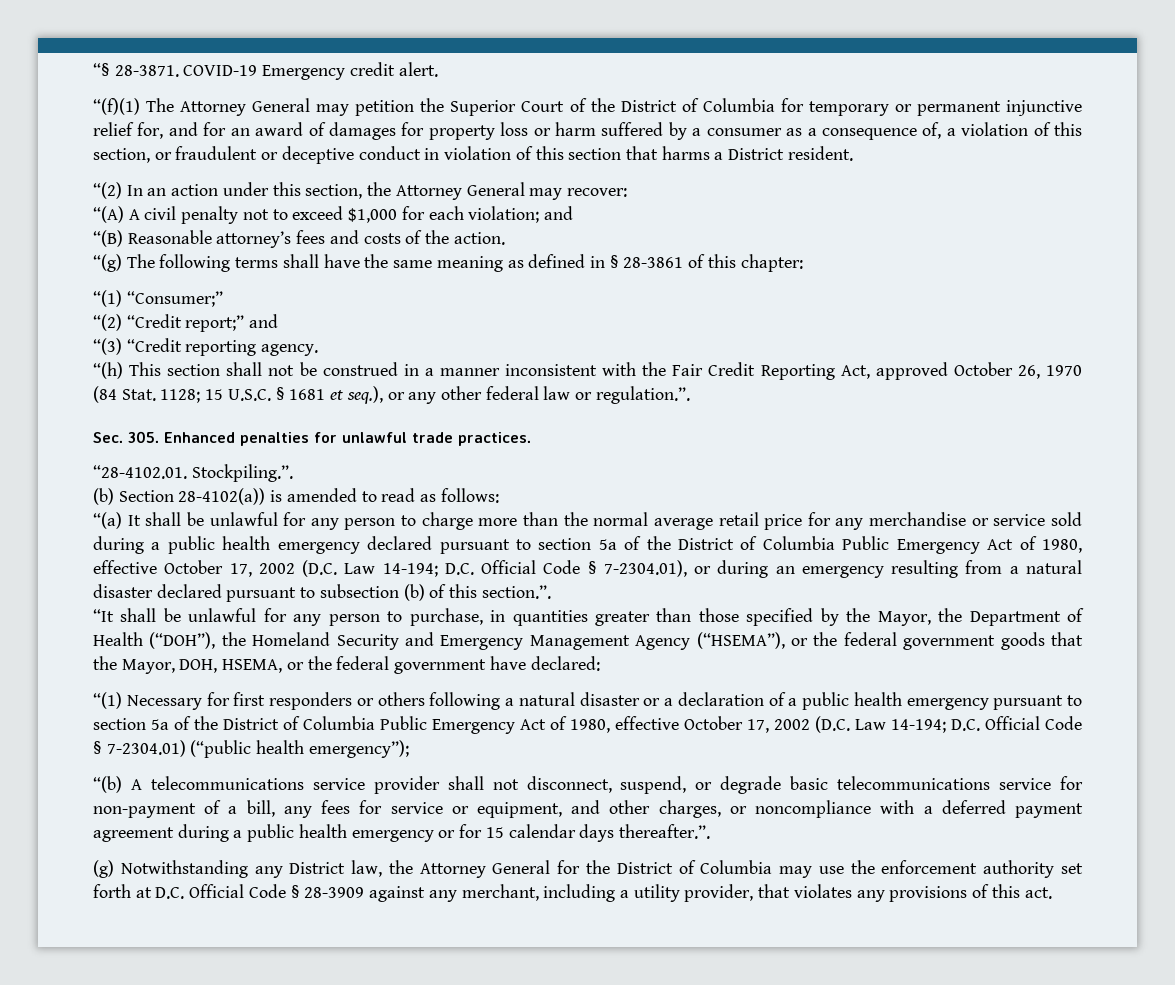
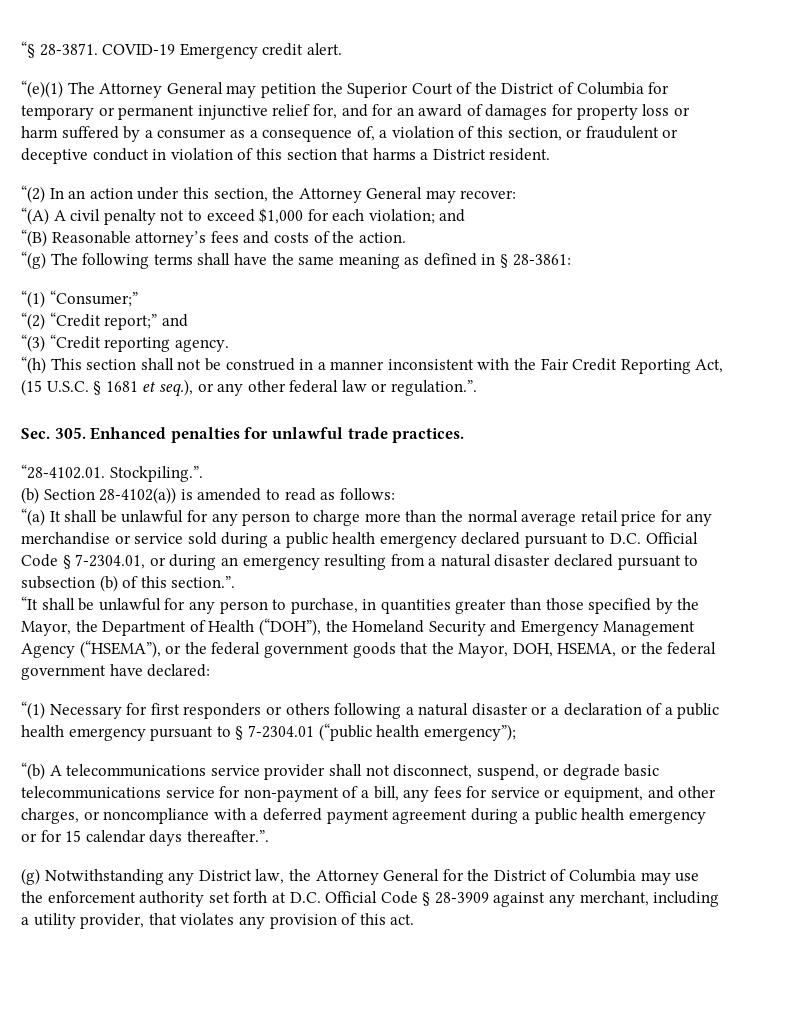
[93,98,140,115] “(f)(1) -> [21,80,63,98] “(e)(1)
[623,254,803,272] 28-3861 of this chapter: -> [512,254,571,266] 28-3861:
[875,362,1083,380] [93,386,224,403] approved October 26, 1970 (84 Stat. 1128; 15 -> [21,379,42,396] (15
[538,536,1083,554] [93,560,687,577] section 5a of the District of Columbia Public Emergency Act of 1980, effective October 17, 2002 (D.C. Law 14-194; D.C. Official Code § 7-2304.01), -> [610,532,698,544] [21,554,146,569] D.C. Official Code § 7-2304.01,
[93,716,1082,734] [93,740,186,757] section 5a of the District of Columbia Public Emergency Act of 1980, effective October 17, 2002 (D.C. Law 14-194; D.C. Official Code § 7-2304.01) -> [235,725,314,740] § 7-2304.01
[889,886,968,902] provisions -> [269,914,337,929] provision

